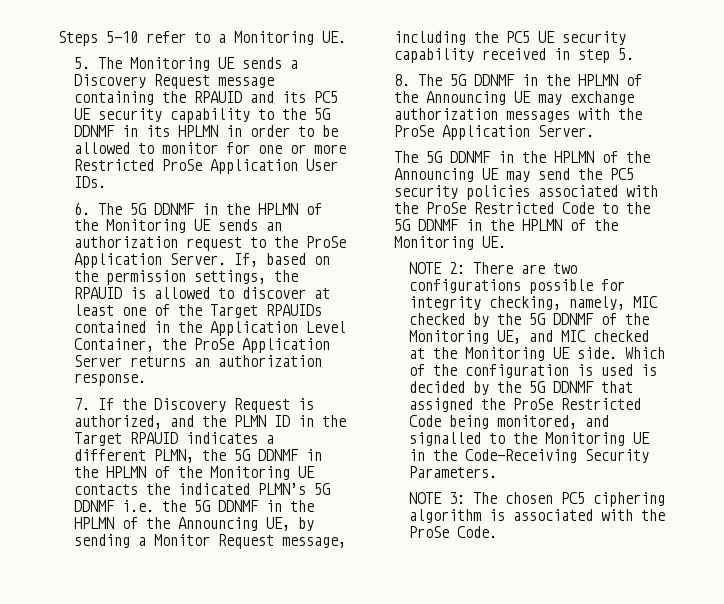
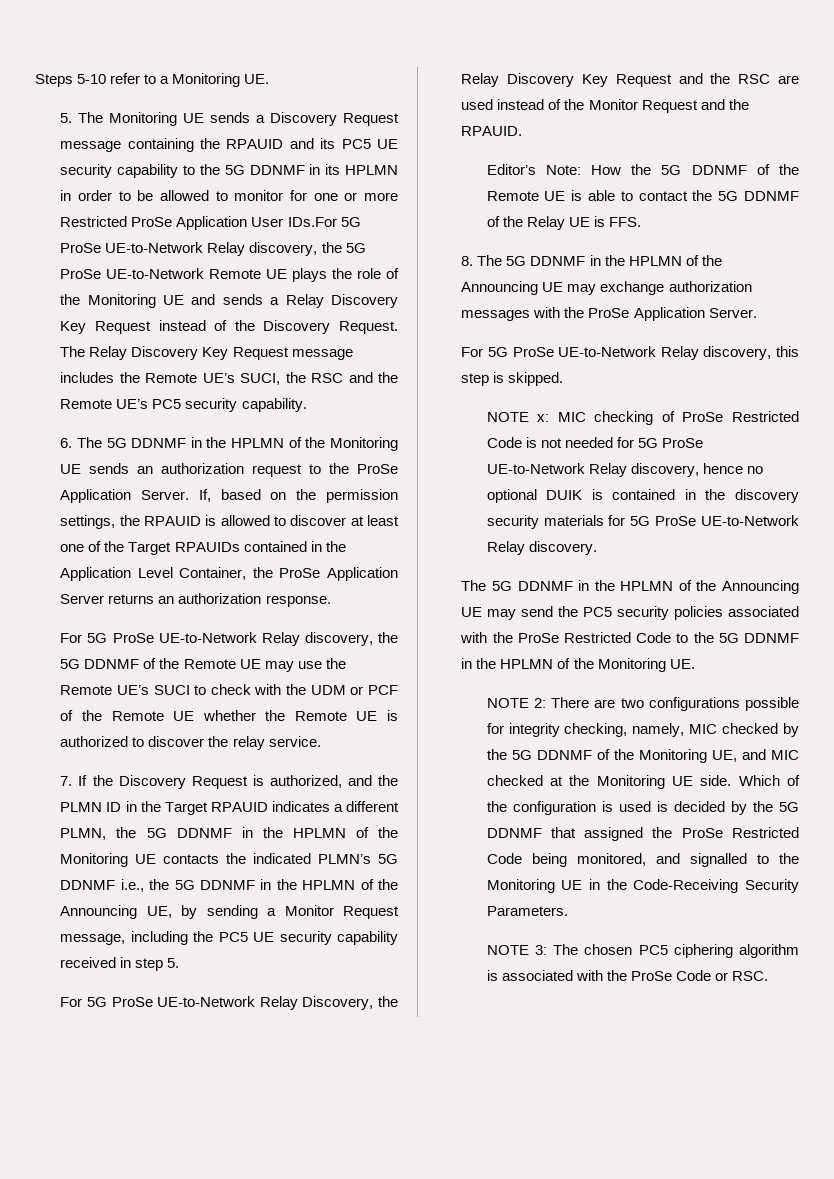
[73,176,106,188] IDs. -> [287,217,361,227] [60,242,366,256] [60,268,399,282] [60,294,399,308] [60,320,398,334] [60,346,353,360] [60,372,398,385] [60,398,307,412] IDs.For 5G ProSe UE-to-Network Relay discovery, the 5G ProSe UE-to-Network Remote UE plays the role of the Monitoring UE and sends a Relay Discovery Key Request instead of the Discovery Request. The Relay Discovery Key Request message includes the Remote UE’s SUCI, the RSC and the Remote UE’s PC5 security capability.
(146, 379) none -> [60,632,398,646] [60,658,346,672] [60,684,398,695] [60,710,398,721] [60,736,321,750] // For 5G ProSe UE-to-Network Relay discovery, the 5G DDNMF of the Remote UE may use the Remote UE’s SUCI to check with the UDM or PCF of the Remote UE whether the Remote UE is authorized to discover the relay service.
[121,500,154,512] i.e. -> [120,879,144,892] i.e.,
(634, 54) none -> [60,996,398,1010] [461,73,799,87] [461,99,749,113] [461,126,523,136] [486,164,799,175] [486,190,799,201] [486,216,641,230] // For 5G ProSe UE-to-Network Relay Discovery, the Relay Discovery Key Request and the RSC are used instead of the Monitor Request and the RPAUID. // Editor’s Note: How the 5G DDNMF of the Remote UE is able to contact the 5G DDNMF of the Relay UE is FFS.
(594, 131) none -> [461,346,799,360] [461,372,564,386] [486,411,799,425] [486,437,703,448] [486,463,763,477] [486,489,799,503] [486,515,799,529] [486,541,597,555] // For 5G ProSe UE-to-Network Relay discovery, this step is skipped. // NOTE x: MIC checking of ProSe Restricted Code is not needed for 5G ProSe UE-to-Network Relay discovery, hence no optional DUIK is contained in the discovery security materials for 5G ProSe UE-to-Network Relay discovery.
[457,526,498,538] Code. -> [675,970,769,981] Code or RSC.

